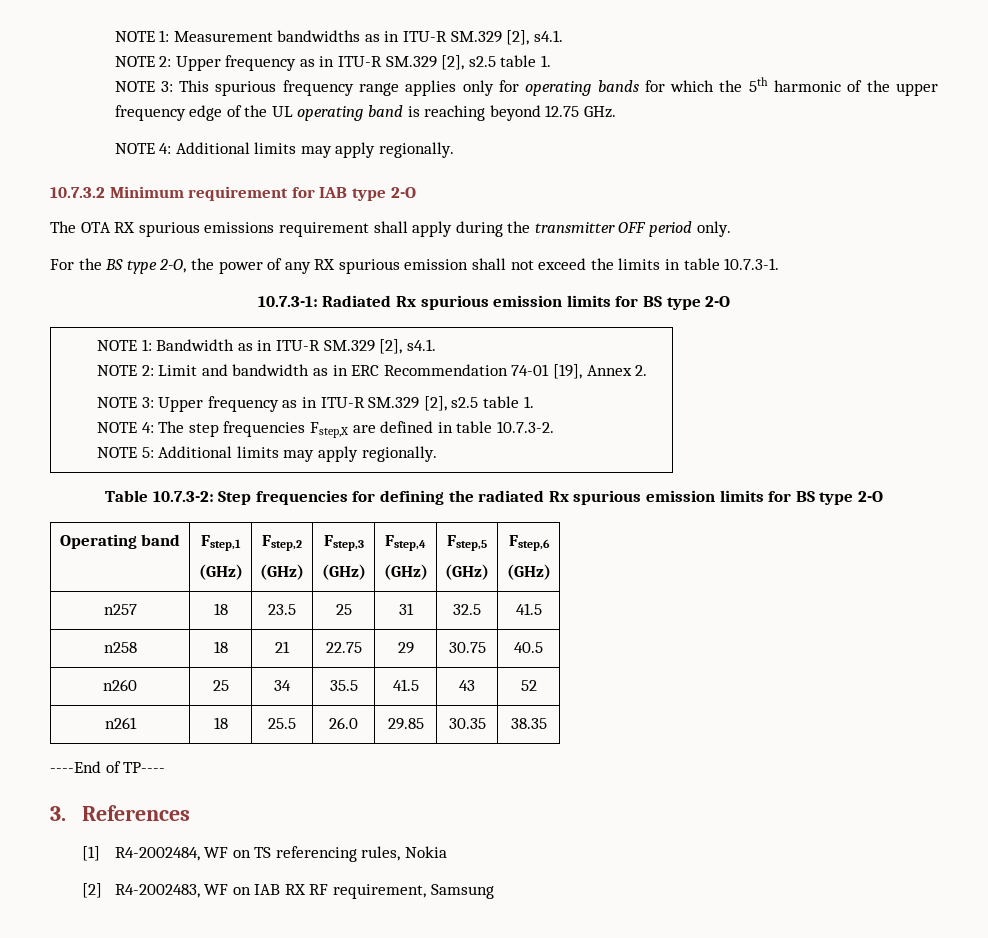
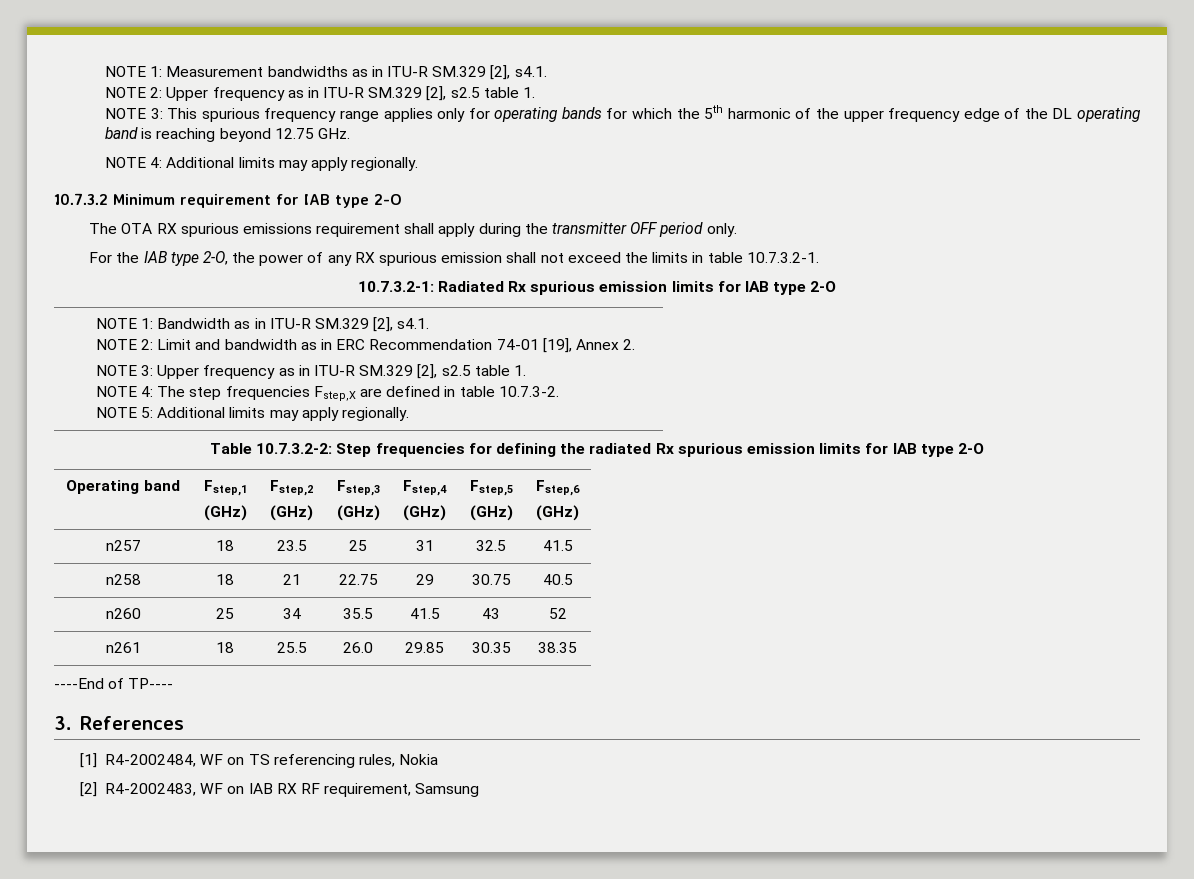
[271,106,293,117] UL -> [1052,108,1073,119] DL
[105,259,124,270] BS -> [143,251,167,263] IAB
[724,258,780,270] [257,296,318,307] 10.7.3-1. // 10.7.3-1: -> [746,252,819,263] [357,281,434,292] 10.7.3.2-1. // 10.7.3.2-1:
[642,296,662,307] BS -> [744,281,769,292] IAB
[152,491,214,502] 10.7.3-2: -> [256,443,333,454] 10.7.3.2-2:
[795,491,815,502] BS -> [892,443,917,454] IAB

